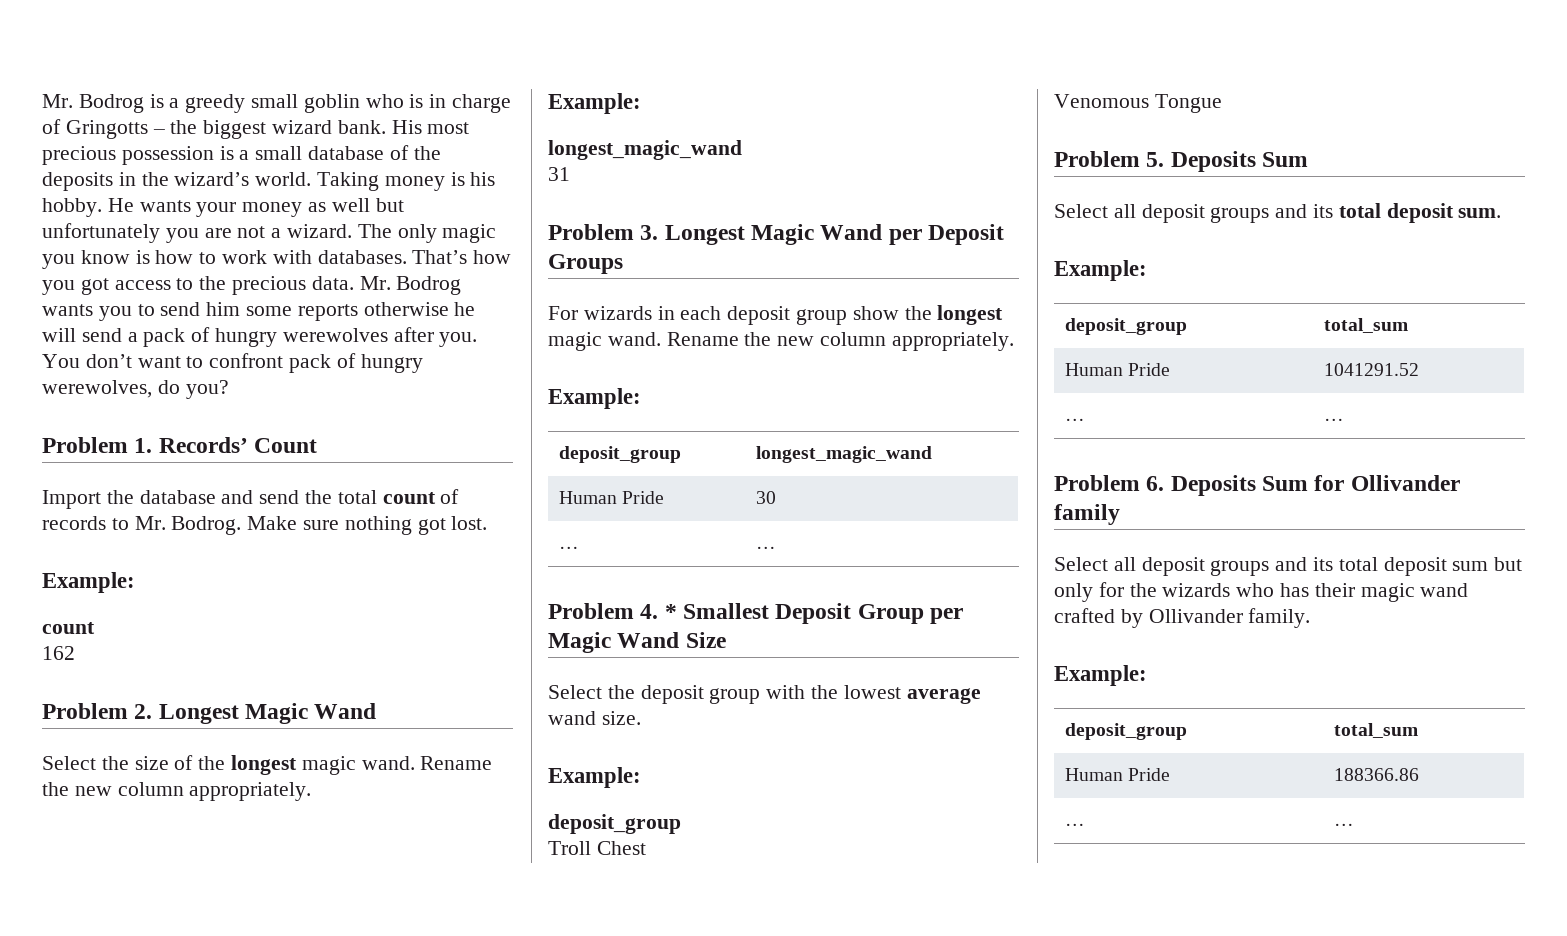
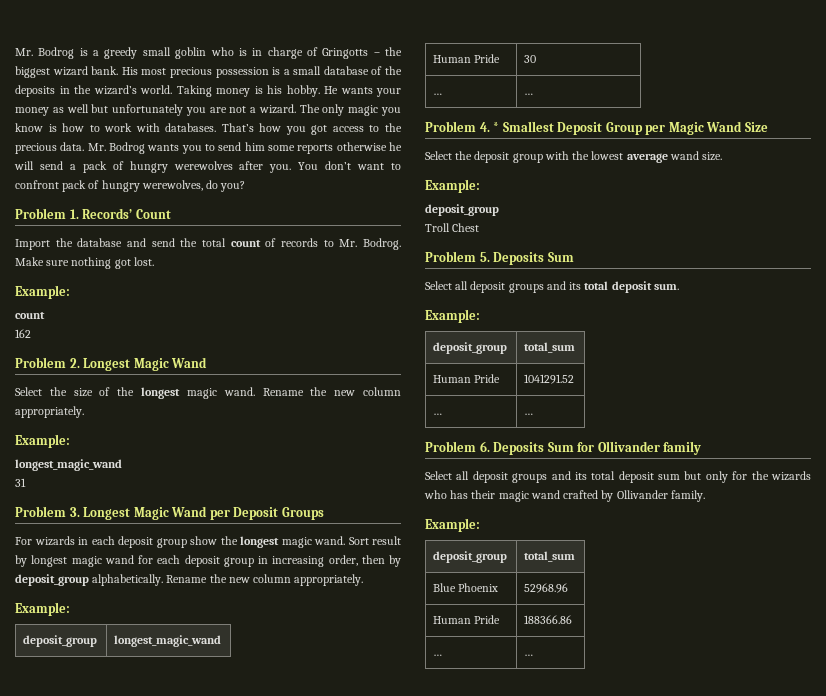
(661, 339) none -> [348,536,401,545] [15,555,401,567] [15,574,164,586] Sort result by longest magic wand for each deposit group in increasing order, then by deposit_group alphabetically.
[1054,94,1222,113] // Venomous Tongue -> (480, 227) none
(1418, 730) none -> [433,583,499,592] [524,583,569,593] // Blue Phoenix | 52968.96

